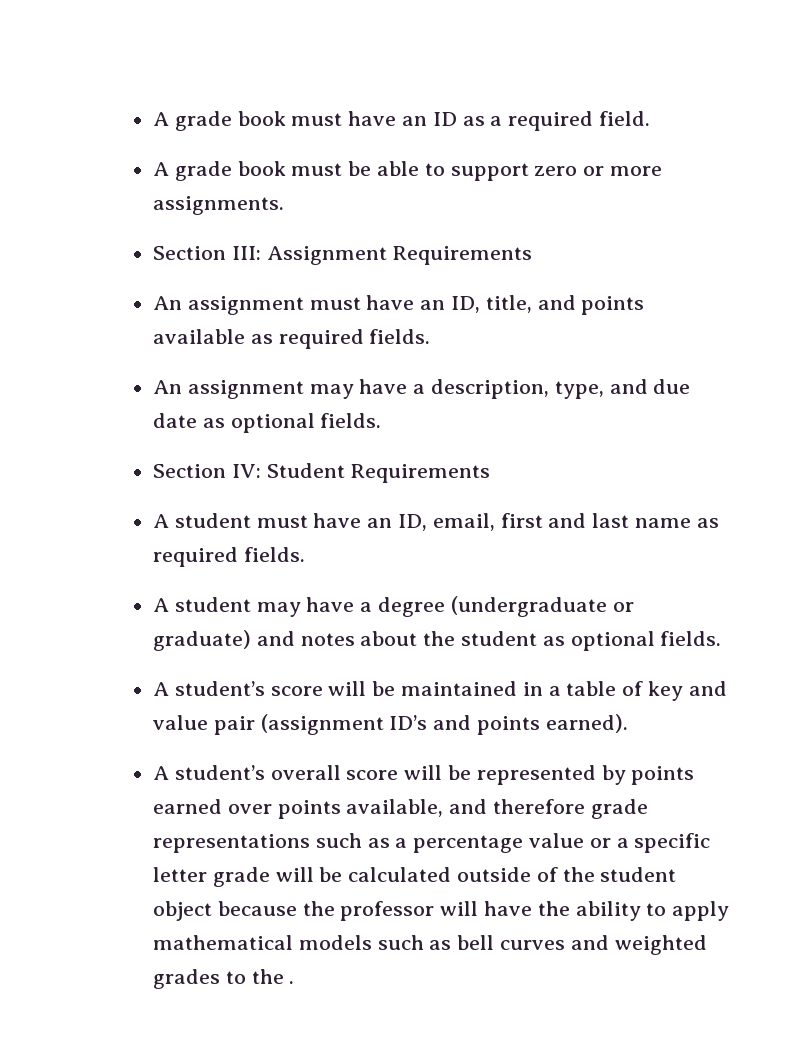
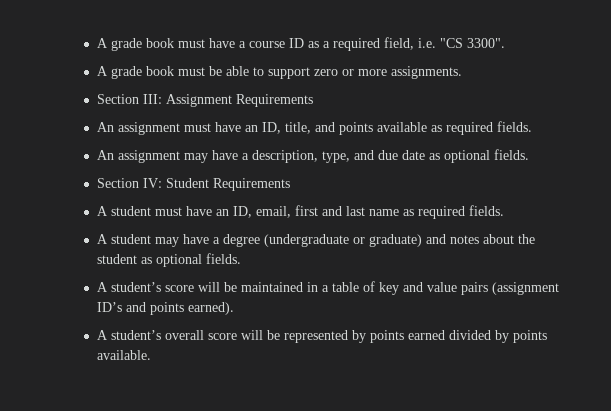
[402,116,428,126] an -> [238,41,285,48] a course
[599,111,651,126] field. -> [383,37,505,50] field, i.e. "CS 3300".
[213,716,255,735] pair -> [460,282,488,295] pairs
[227,799,648,819] [153,833,711,853] [153,867,677,887] [153,901,730,921] [153,935,707,955] [153,969,295,989] over points available, and therefore grade representations such as a percentage value or a specific letter grade will be calculated outside of the student object because the professor will have the ability to apply mathematical models such as bell curves and weighted grades to the . -> [448,330,547,343] [96,350,151,360] divided by points available.

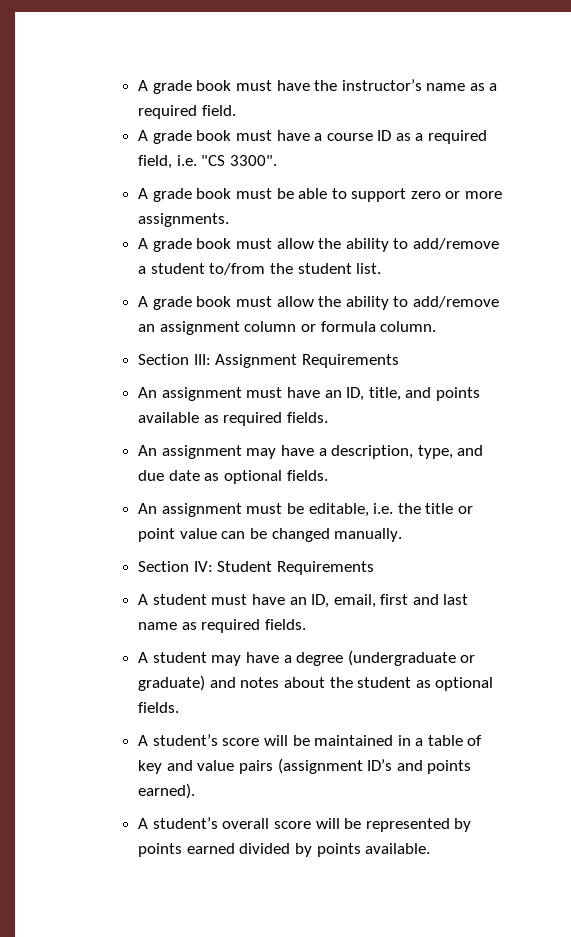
[96,38,235,51] A grade book must have -> [138,79,498,94] [138,105,236,119] [138,130,310,144] A grade book must have the instructor’s name as a required field. // A grade book must have
(462, 72) none -> [138,238,499,252] [138,263,382,275] [138,296,499,310] [138,321,437,335] // A grade book must allow the ability to add/remove a student to/from the student list. // A grade book must allow the ability to add/remove an assignment column or formula column.
(529, 154) none -> [138,503,473,517] [138,528,403,542] // An assignment must be editable, i.e. the title or point value can be changed manually.

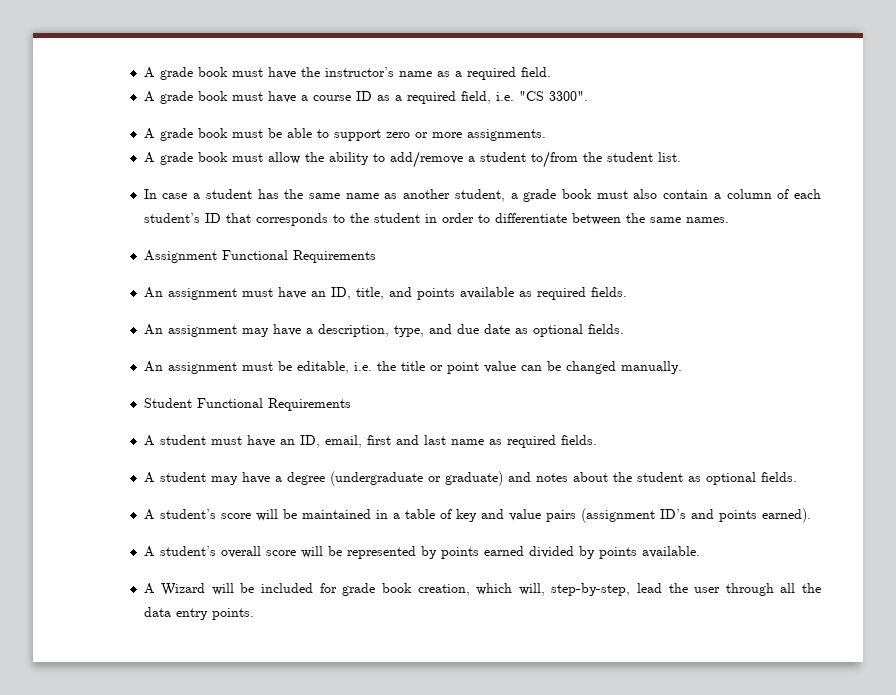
[138,296,499,310] [138,321,437,335] [138,354,298,368] A grade book must allow the ability to add/remove an assignment column or formula column. // Section III: Assignment -> [143,189,822,202] [143,213,729,226] [143,250,288,263] In case a student has the same name as another student, a grade book must also contain a column of each student’s ID that corresponds to the student in order to differentiate between the same names. // Assignment Functional
[138,561,273,572] Section IV: Student -> [143,398,263,408] Student Functional
(431, 848) none -> [143,583,822,596] [143,607,254,620] // A Wizard will be included for grade book creation, which will, step-by-step, lead the user through all the data entry points.

